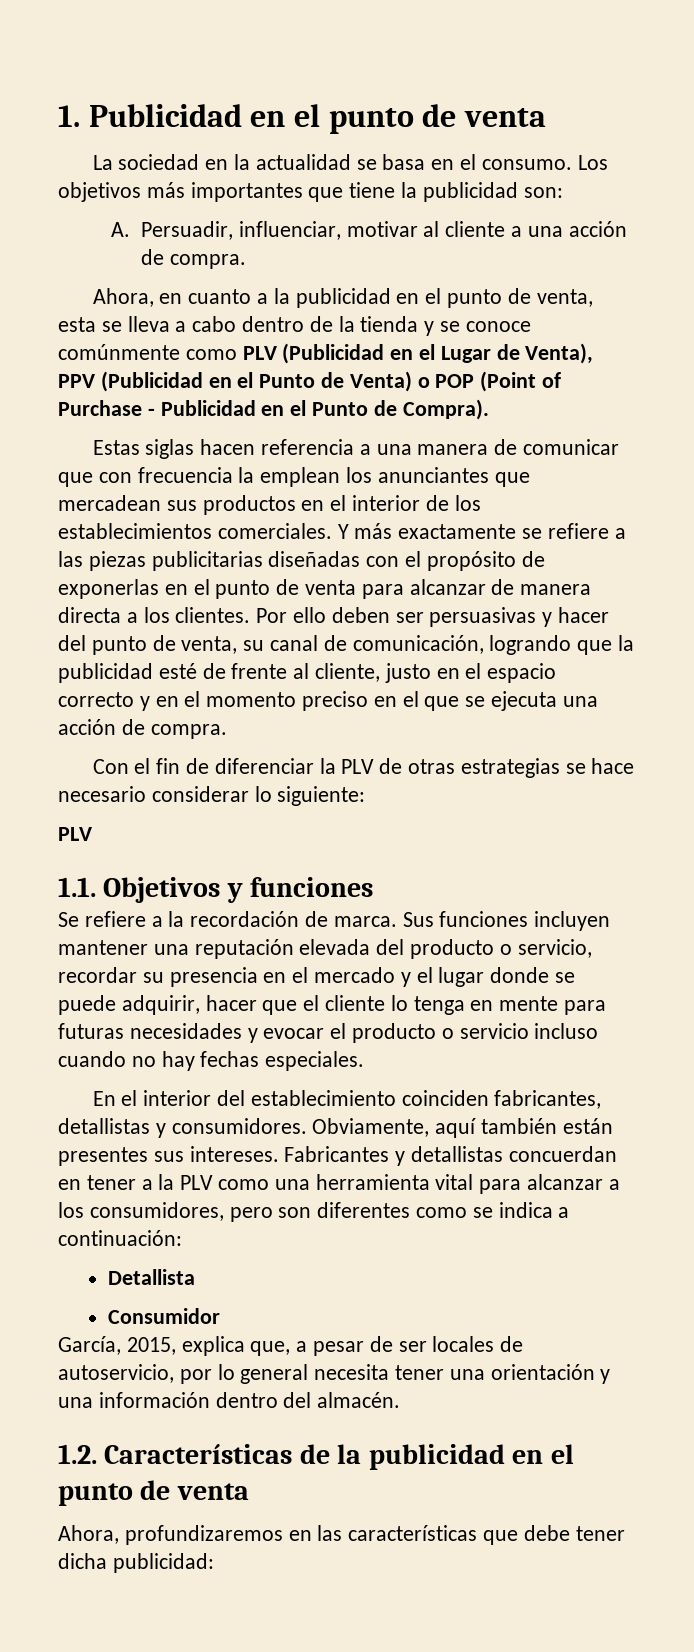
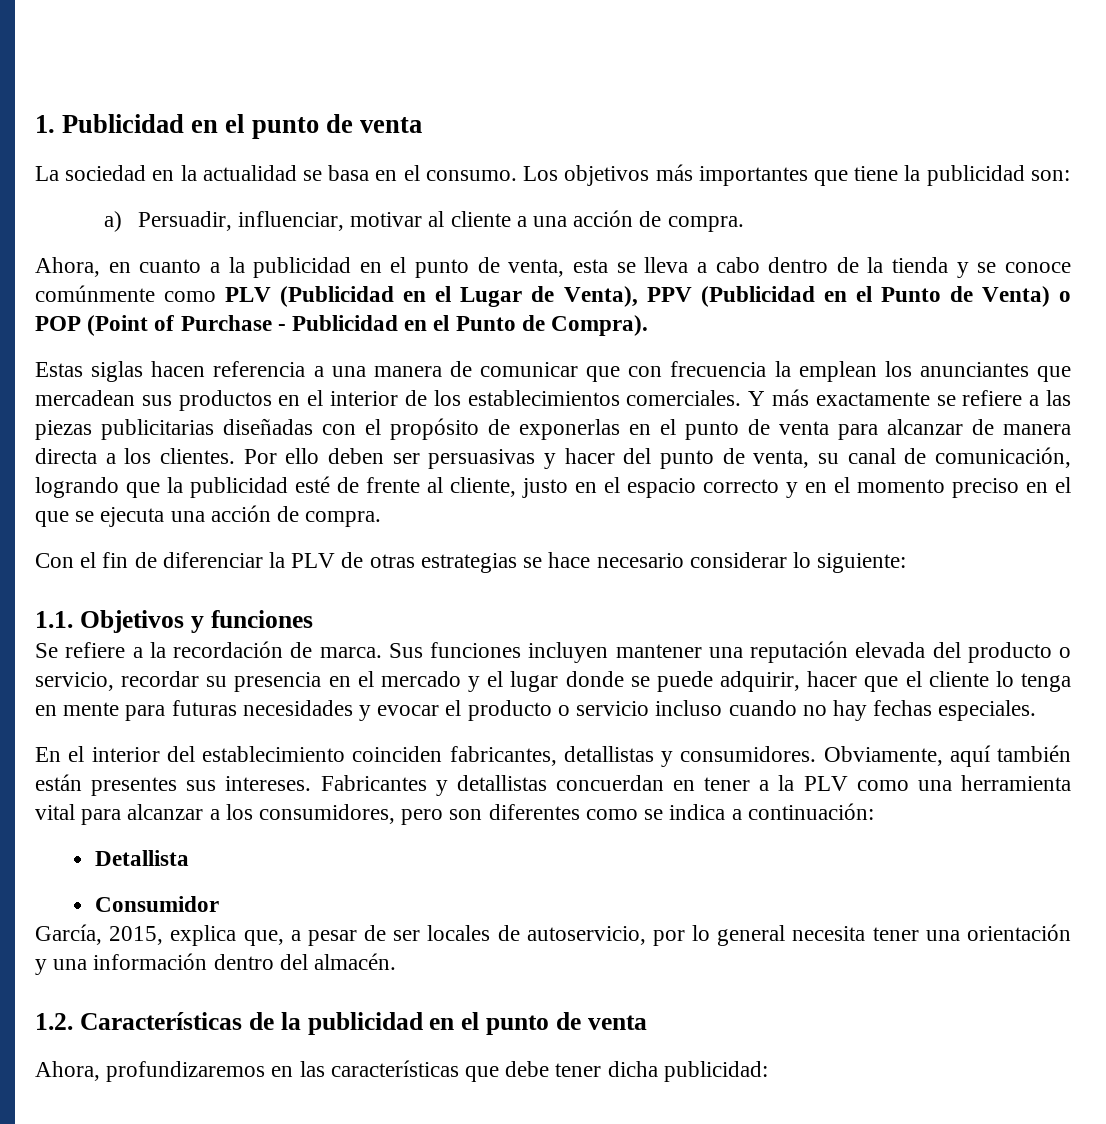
[111,222,131,237] A. -> [103,211,122,232] a)
[58,827,92,841] // PLV -> (907, 563) none

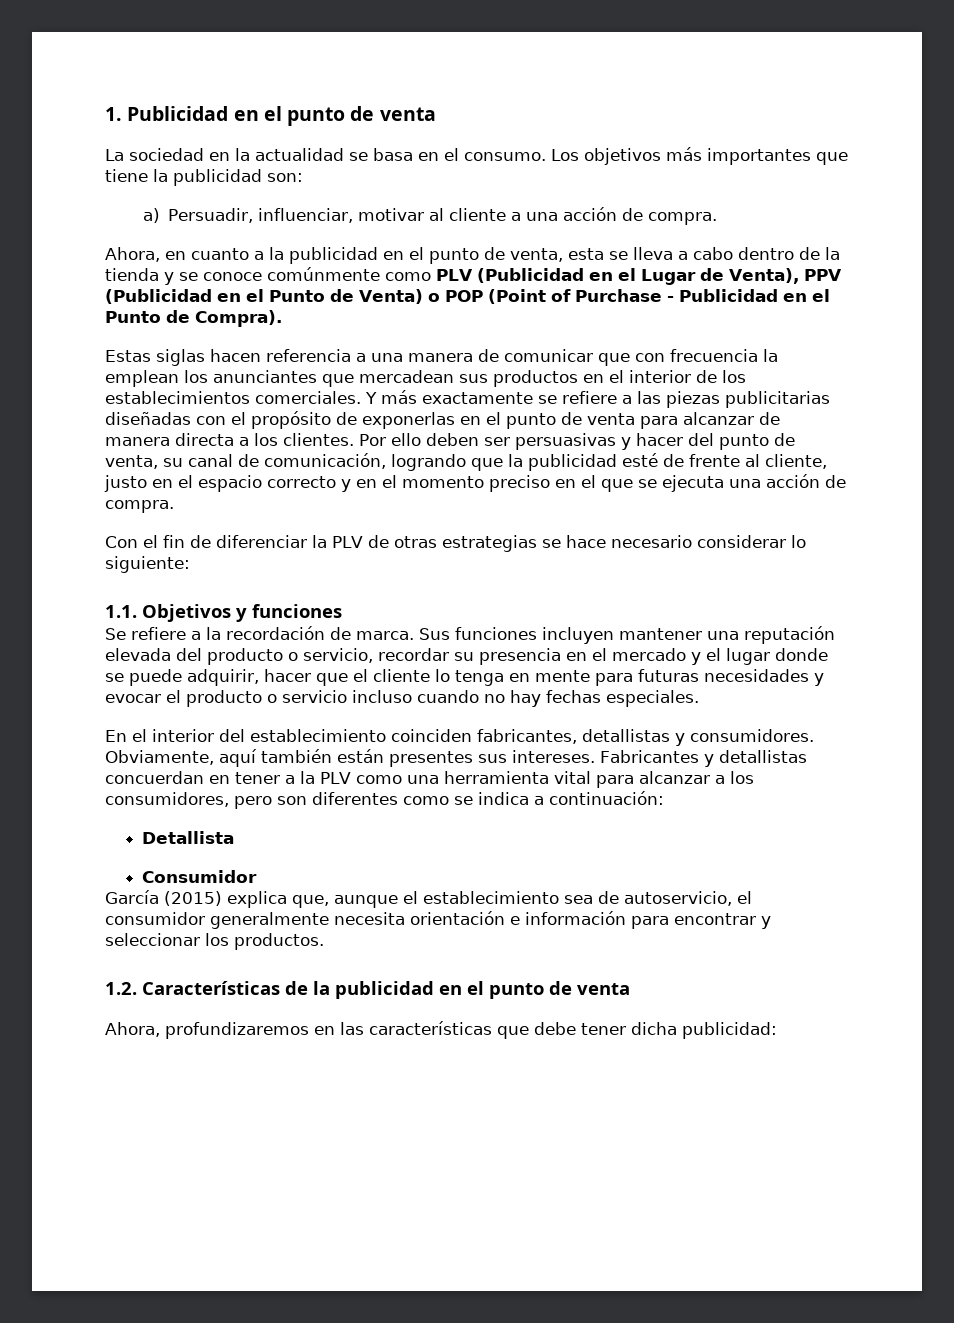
[35,924,1071,946] [35,953,397,975] García, 2015, explica que, a pesar de ser locales de autoservicio, por lo general necesita tener una orientación y una información dentro del almacén. -> [105,890,752,908] [105,911,771,929] [105,933,324,950] García (2015) explica que, aunque el establecimiento sea de autoservicio, el consumidor generalmente necesita orientación e información para encontrar y seleccionar los productos.

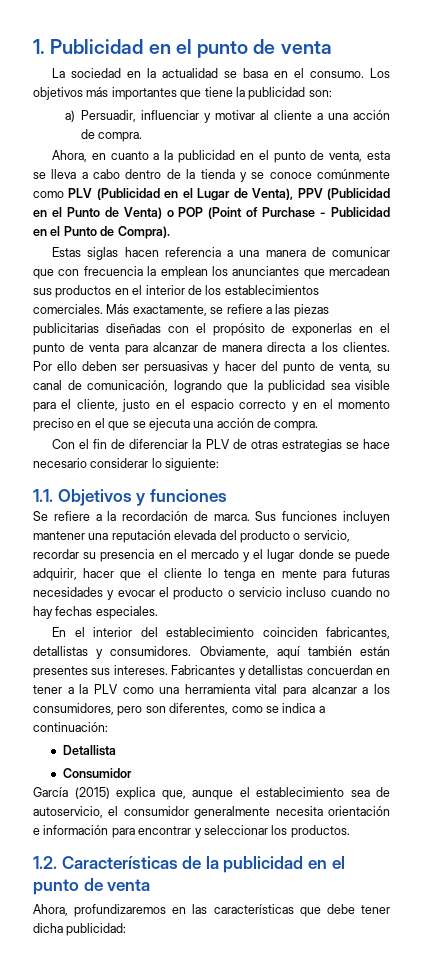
[258,208,354,223] influenciar, -> [140,110,211,123] influenciar y
[365,390,533,404] Y más exactamente -> [106,304,207,316] Más exactamente,
[622,453,760,467] esté de frente al -> [330,380,390,390] [33,399,72,412] sea visible para el
[312,792,398,805] diferentes -> [169,703,229,715] diferentes,

